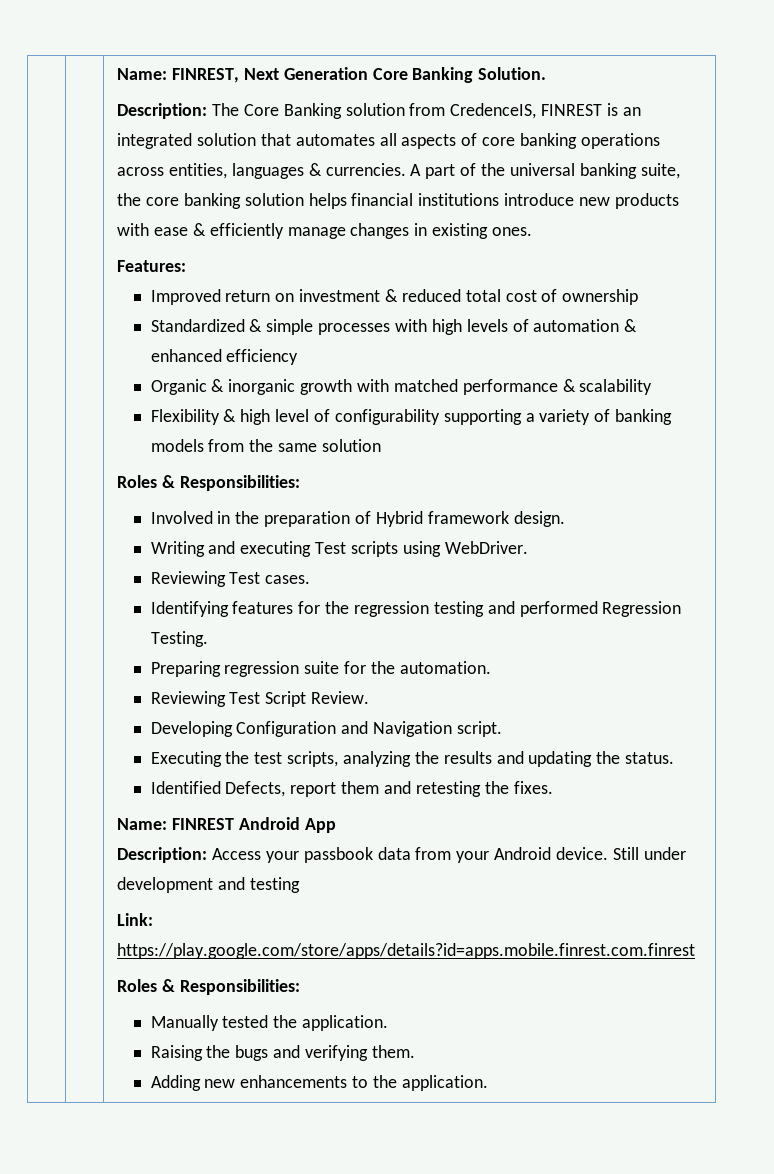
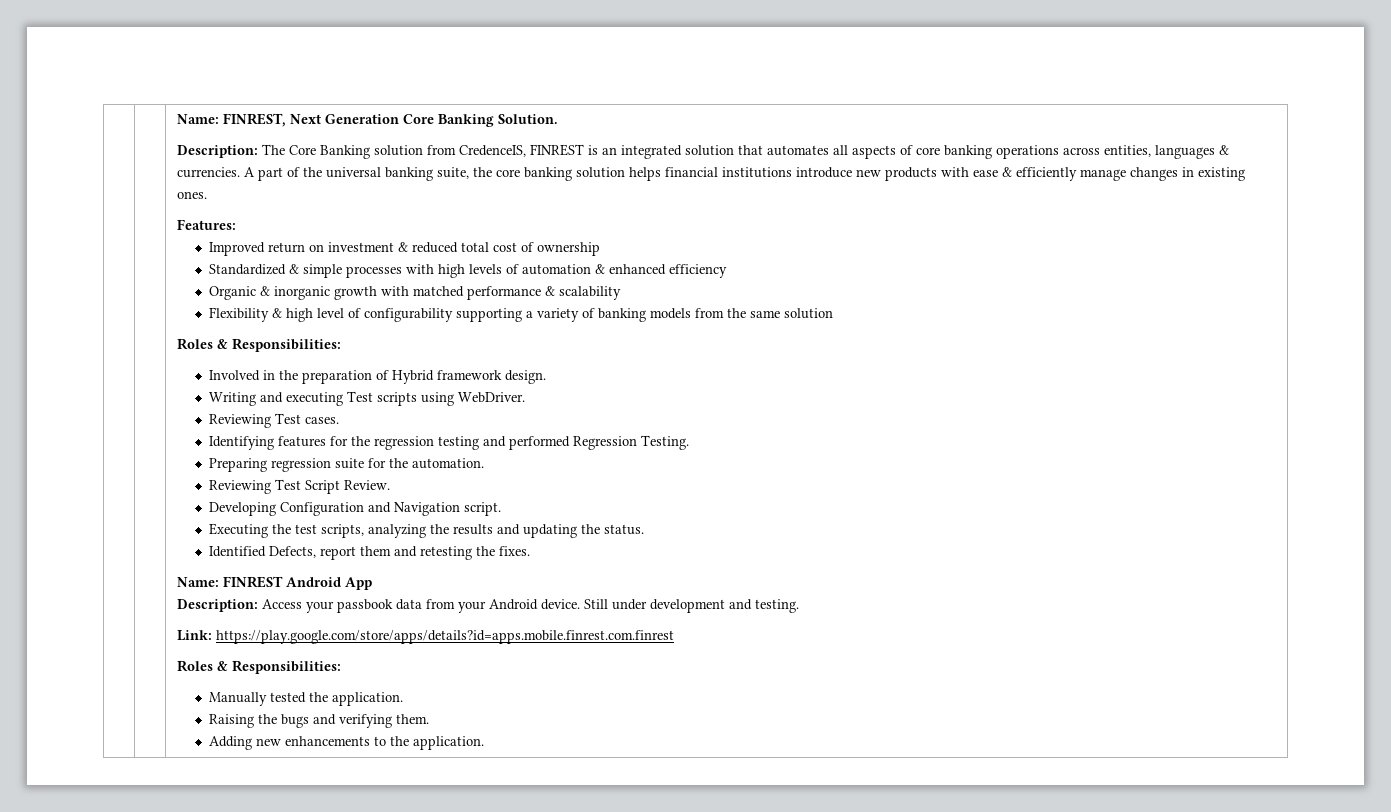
[249,877,300,893] testing -> [754,599,799,613] testing.

